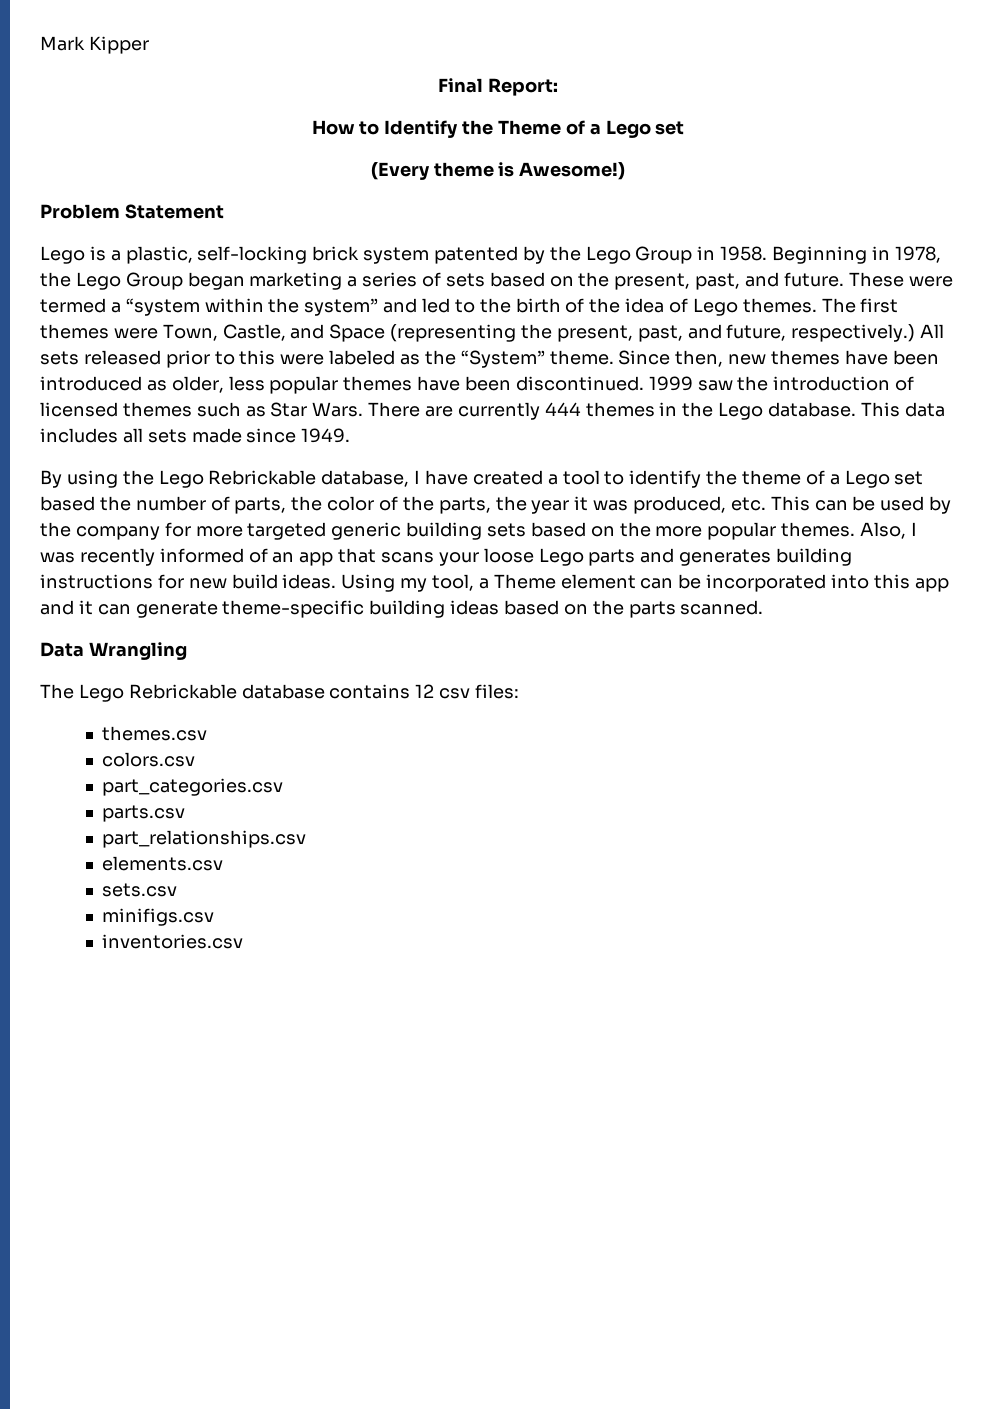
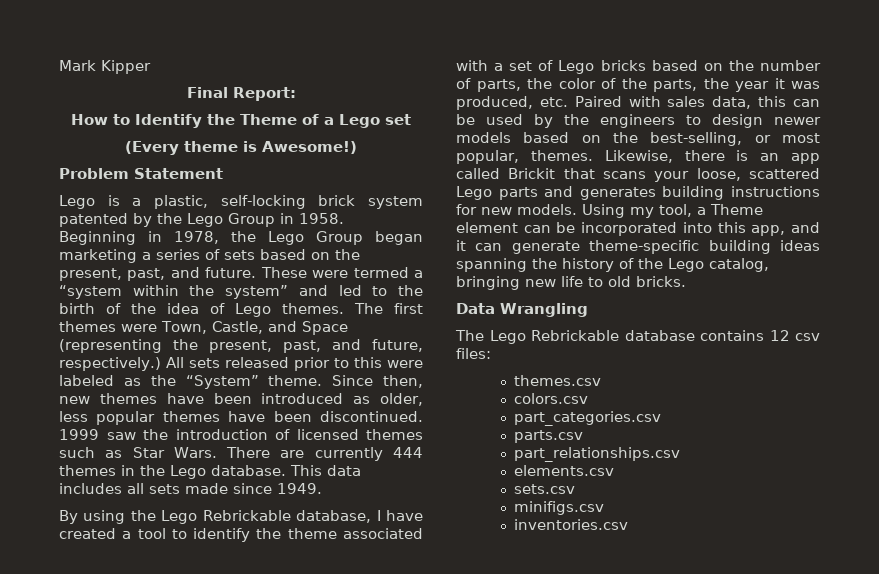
[805,470,924,488] [40,496,95,511] of a Lego set based -> [342,528,423,539] [456,60,723,74] associated with a set of Lego bricks based on
[770,496,810,511] This -> [574,96,787,109] Paired with sales data, this
[75,522,917,540] [40,548,334,566] company for more targeted generic building sets based on the more popular themes. Also, I was recently informed of an app -> [600,114,821,128] [456,132,820,146] [456,150,820,164] [456,168,556,179] engineers to design newer models based on the best-selling, or most popular, themes. Likewise, there is an app called Brickit
[483,548,534,563] loose -> [696,168,820,181] loose, scattered
[231,574,337,589] build ideas. -> [517,204,577,215] models.
[914,578,949,592] app -> [751,225,786,236] app,
[504,600,764,618] based on the parts scanned. -> [456,258,769,272] [456,276,686,290] spanning the history of the Lego catalog, bringing new life to old bricks.

